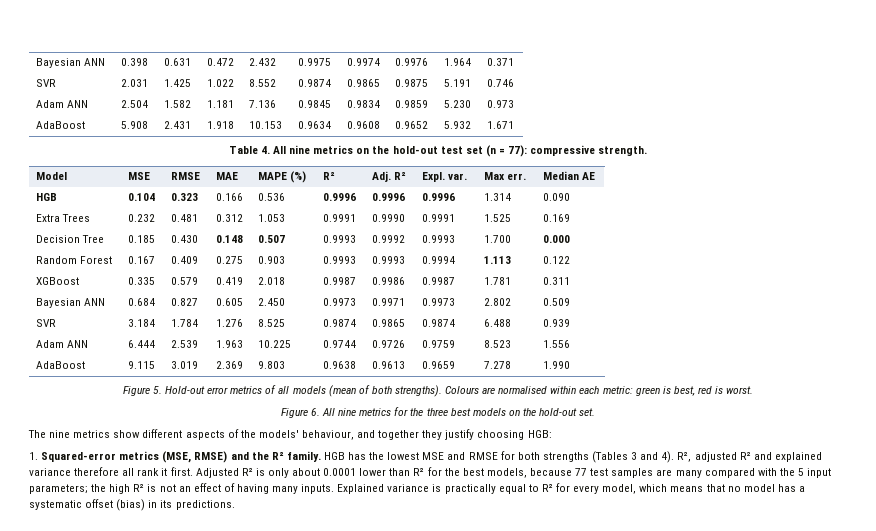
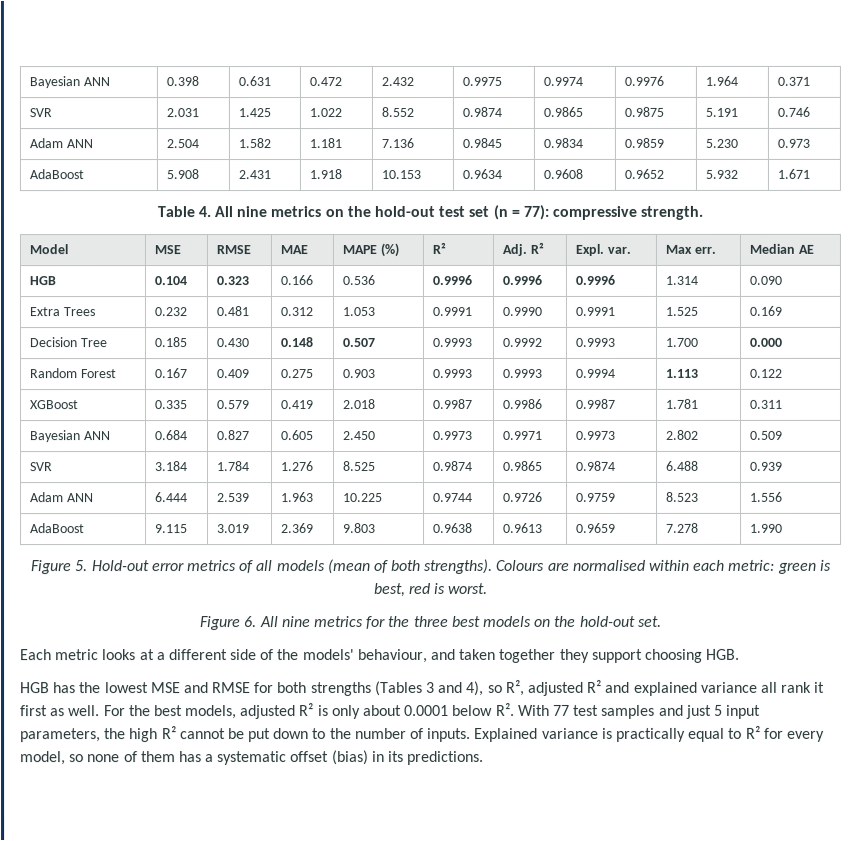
[28,429,225,440] The nine metrics show different aspects -> [20,649,258,661] Each metric looks at a different side
(376, 434) none -> [459,648,497,660] taken
[445,429,552,440] [29,451,321,463] justify choosing HGB: // 1. Squared-error metrics (MSE, RMSE) and the R² family. -> [591,648,741,663] support choosing HGB. //
[661,451,675,463] 4). -> [466,680,503,696] 4), so
[74,467,120,476] therefore -> (758, 687) none
[170,467,239,478] first. Adjusted -> [20,705,297,720] first as well. For the best models, adjusted
[359,467,795,478] lower than R² for the best models, because 77 test samples are many compared with the -> [452,702,712,719] below R². With 77 test samples and just
[29,484,88,494] parameters; -> [20,728,101,743] parameters,
[147,483,299,494] is not an effect of having many -> [179,728,425,743] cannot be put down to the number of
[639,484,775,492] which means that no model -> [69,751,176,763] so none of them

